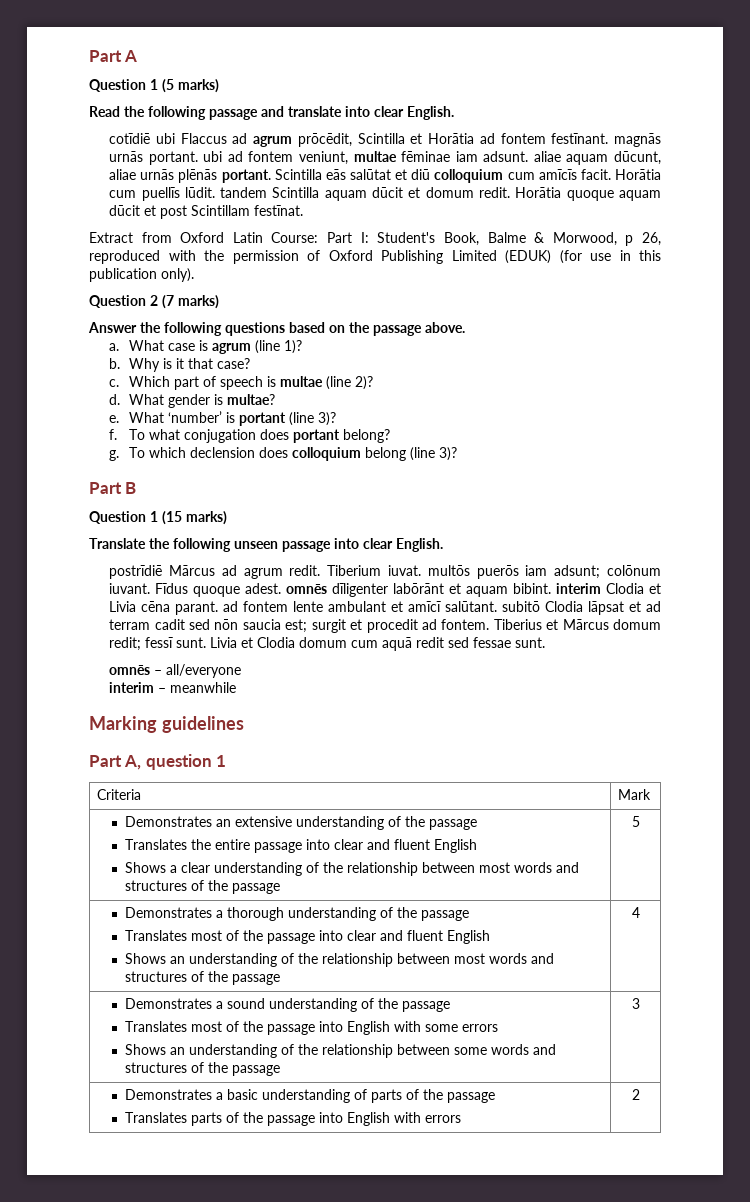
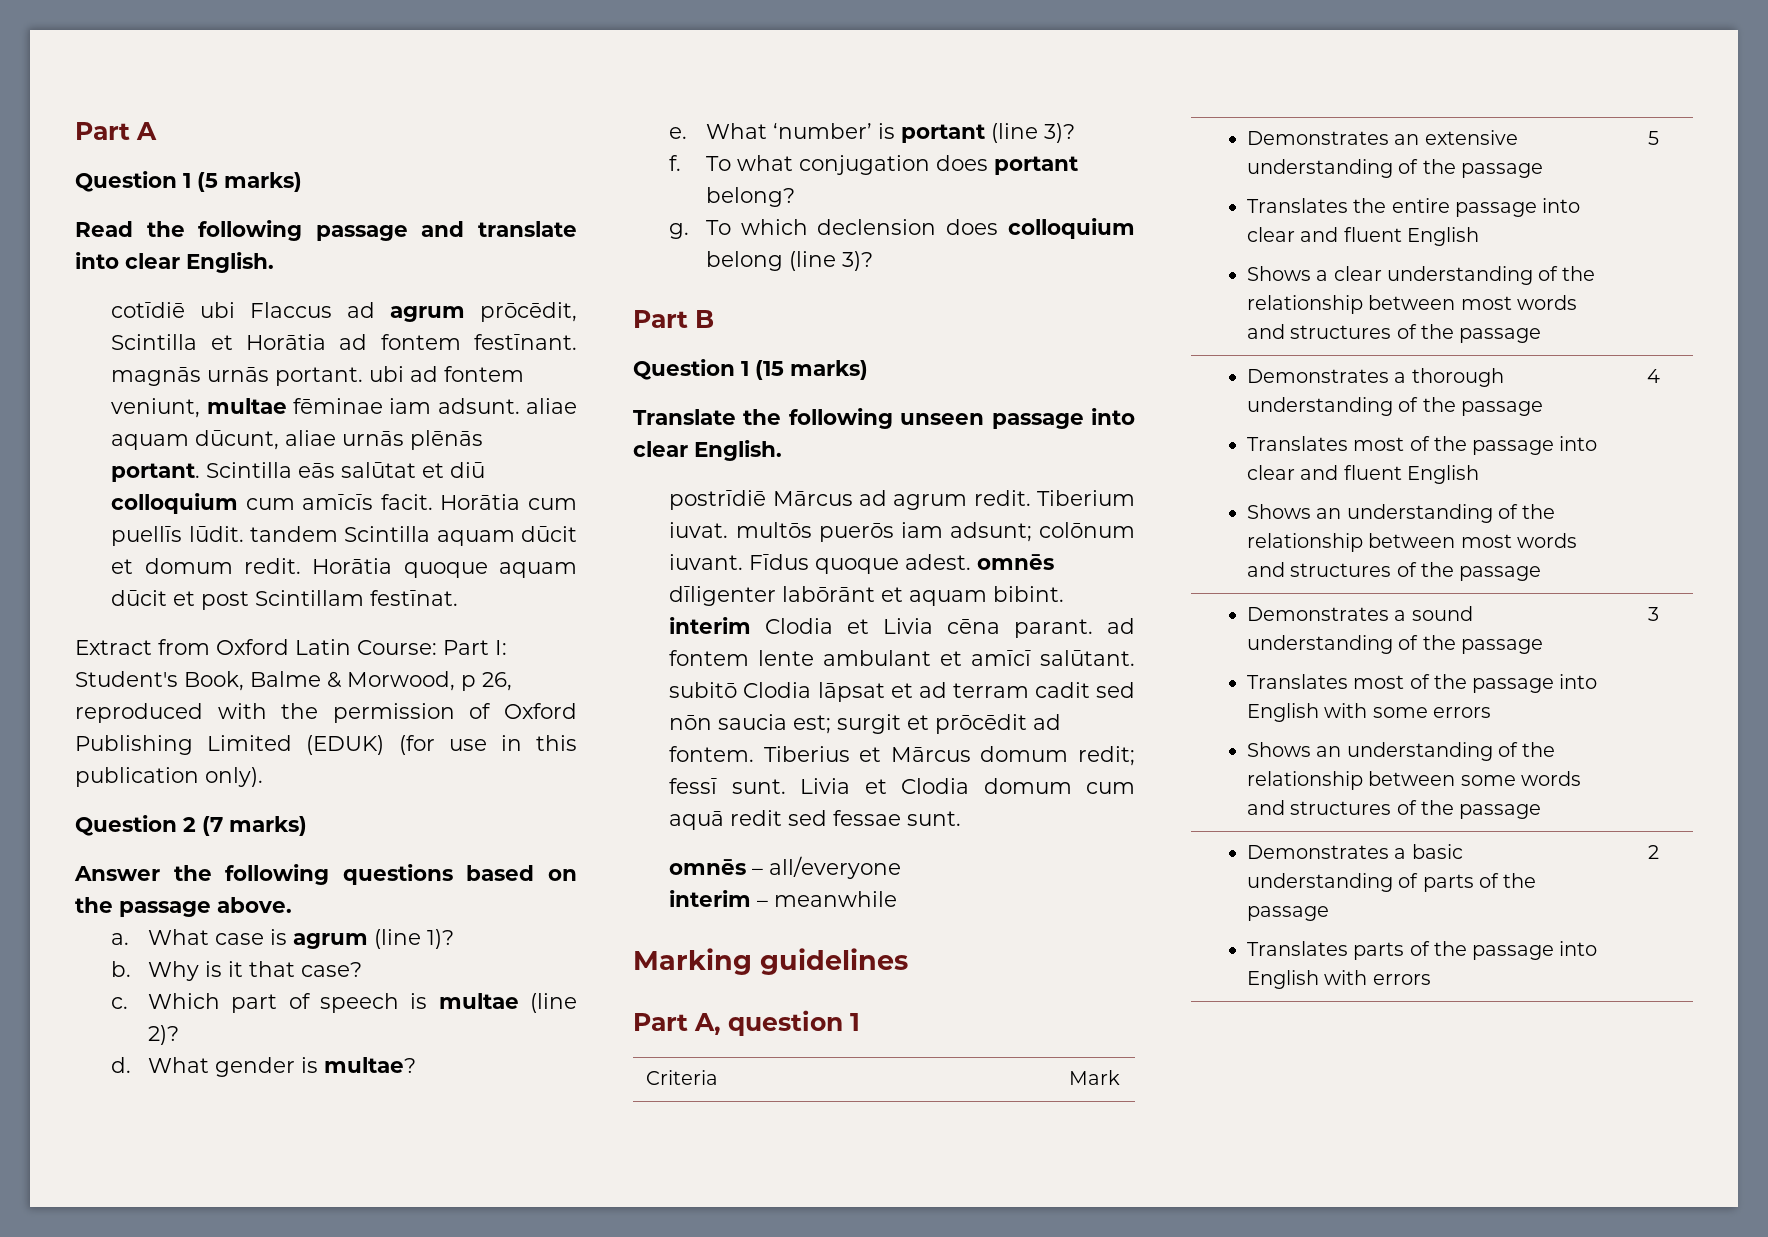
[366,619,418,633] procedit -> [935,714,1028,734] prōcēdit

